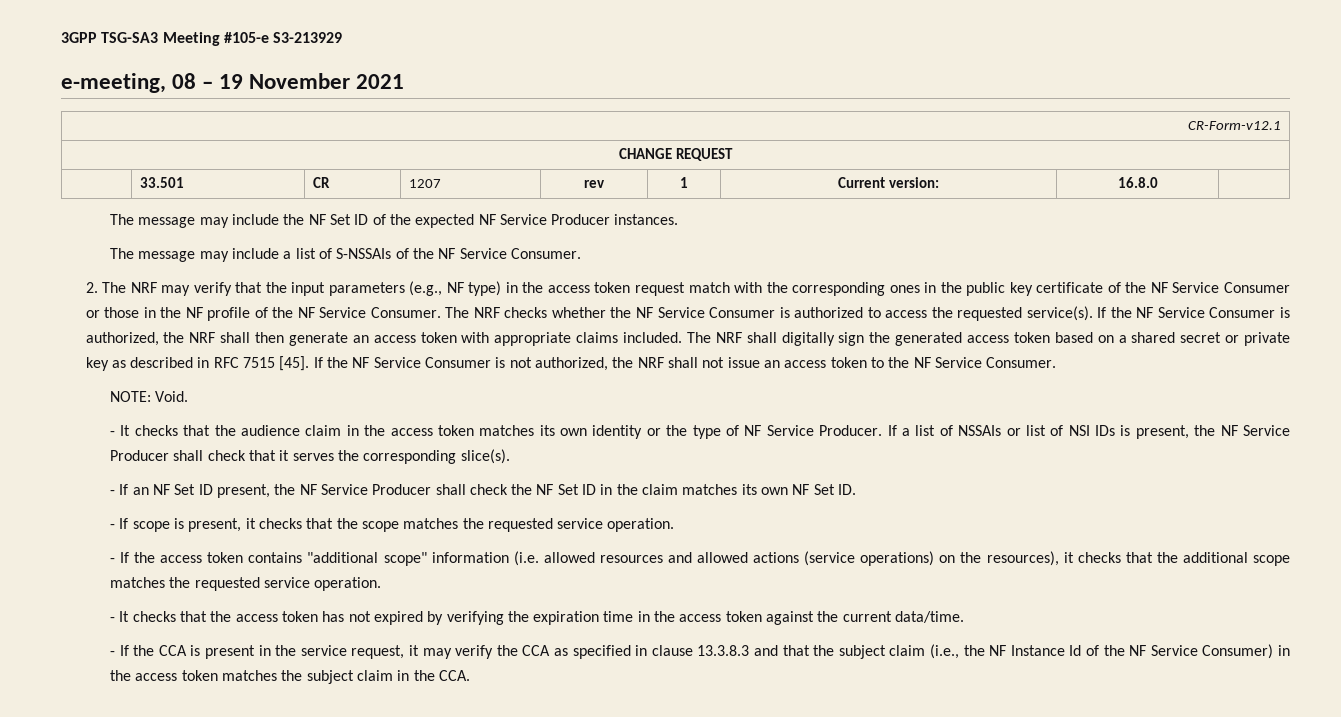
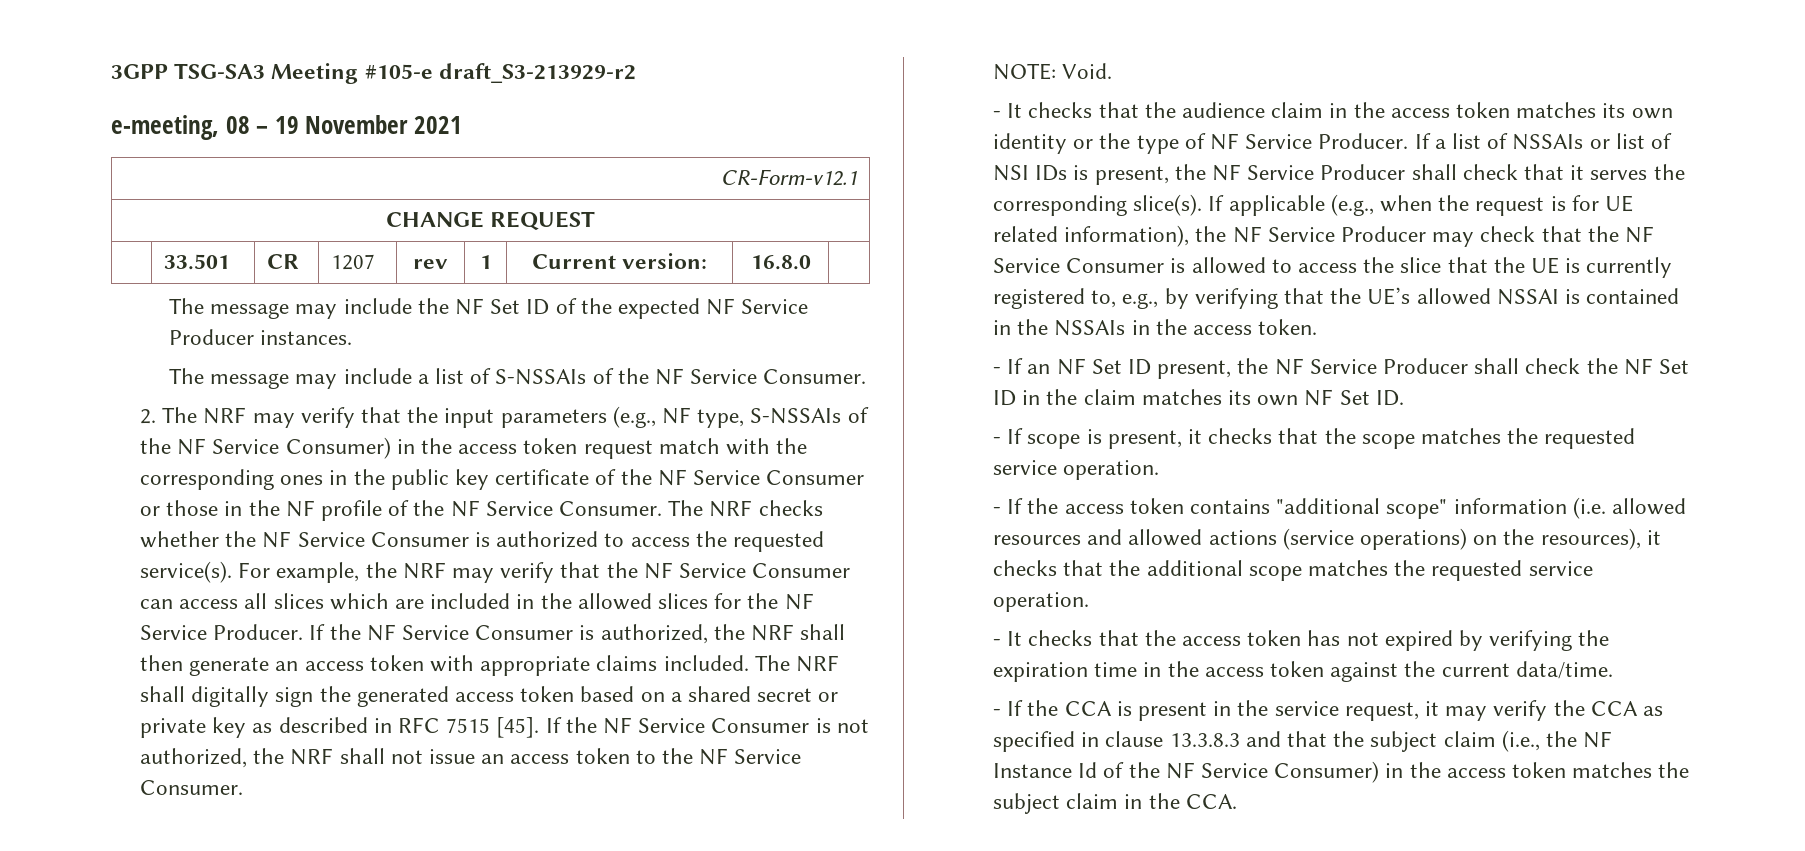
[273,32,343,43] S3-213929 -> [438,63,636,83] draft_S3-213929-r2
[468,281,502,296] type) -> [697,407,869,428] [139,437,391,459] type, S-NSSAIs of the NF Service Consumer)
(1093, 313) none -> [238,562,851,583] [139,593,814,610] [139,624,304,640] For example, the NRF may verify that the NF Service Consumer can access all slices which are included in the allowed slices for the NF Service Producer.
(510, 456) none -> [1208,194,1633,216] [992,225,1654,247] [992,257,1673,278] [992,287,1680,309] [992,319,1318,336] If applicable (e.g., when the request is for UE related information), the NF Service Producer may check that the NF Service Consumer is allowed to access the slice that the UE is currently registered to, e.g., by verifying that the UE’s allowed NSSAI is contained in the NSSAIs in the access token.

